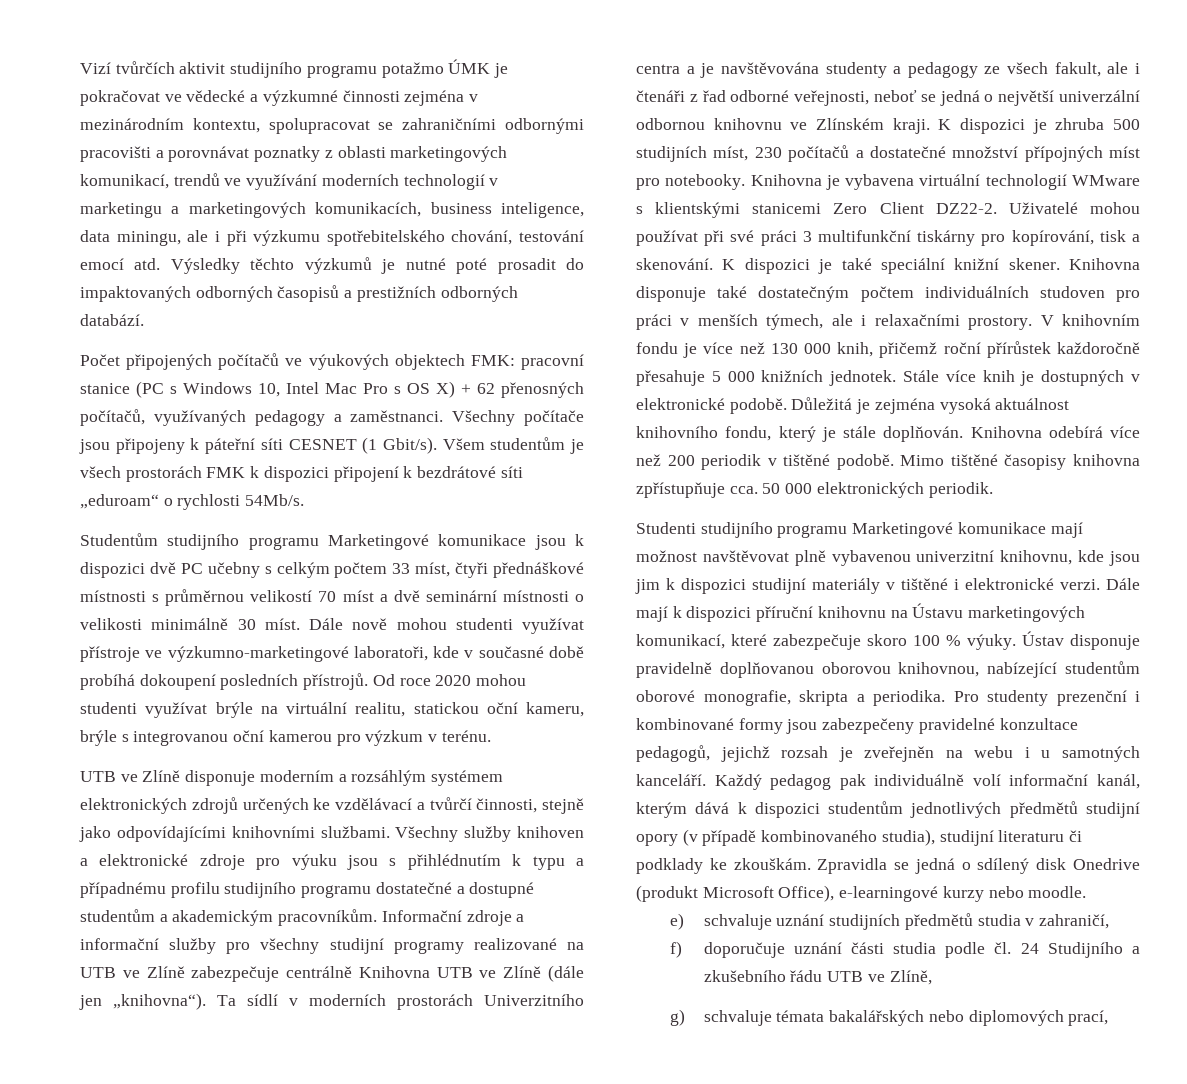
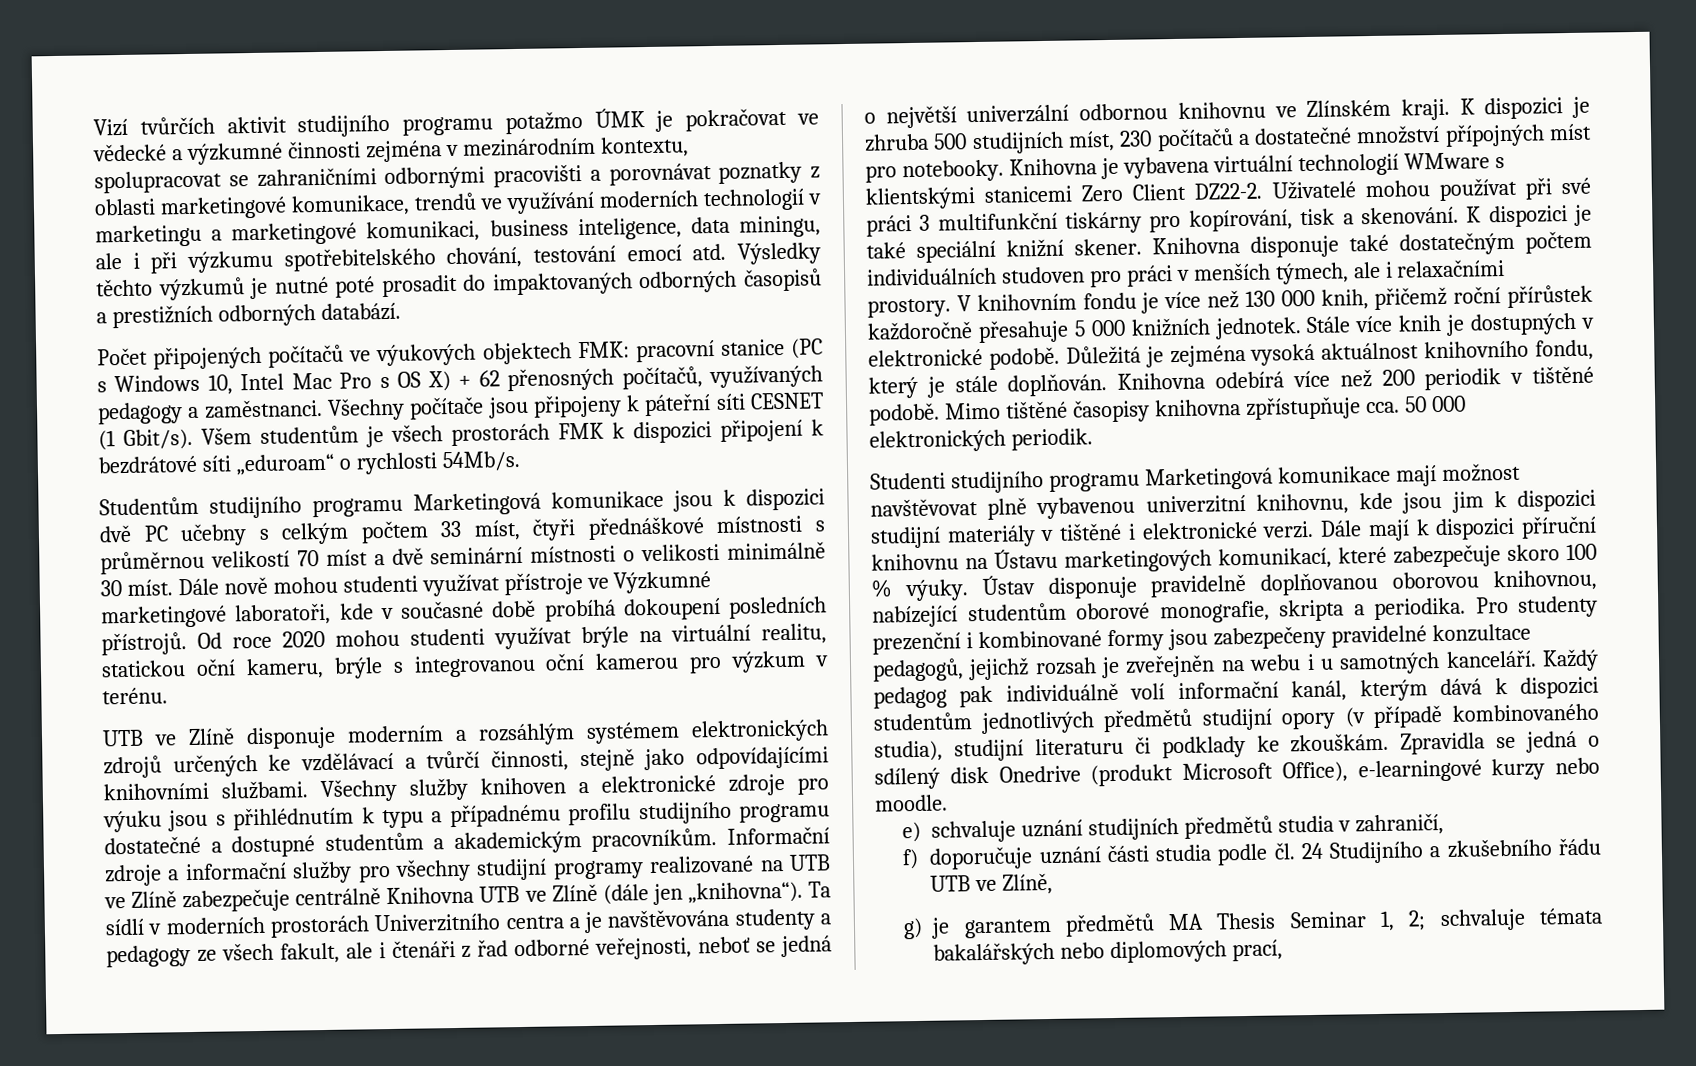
[390,146,508,162] [80,174,169,189] marketingových komunikací, -> [160,194,410,220] marketingové komunikace,
[188,202,422,218] marketingových komunikacích, -> [231,220,481,246] marketingové komunikaci,
[328,534,429,550] Marketingové -> [413,492,541,516] Marketingová
[167,646,349,662] výzkumno-marketingové -> [613,571,712,594] [101,605,227,629] Výzkumné marketingové
[852,522,954,538] Marketingové -> [1144,467,1273,491] Marketingová
(685, 1017) none -> [931,910,1427,939] je garantem předmětů MA Thesis Seminar 1, 2;

